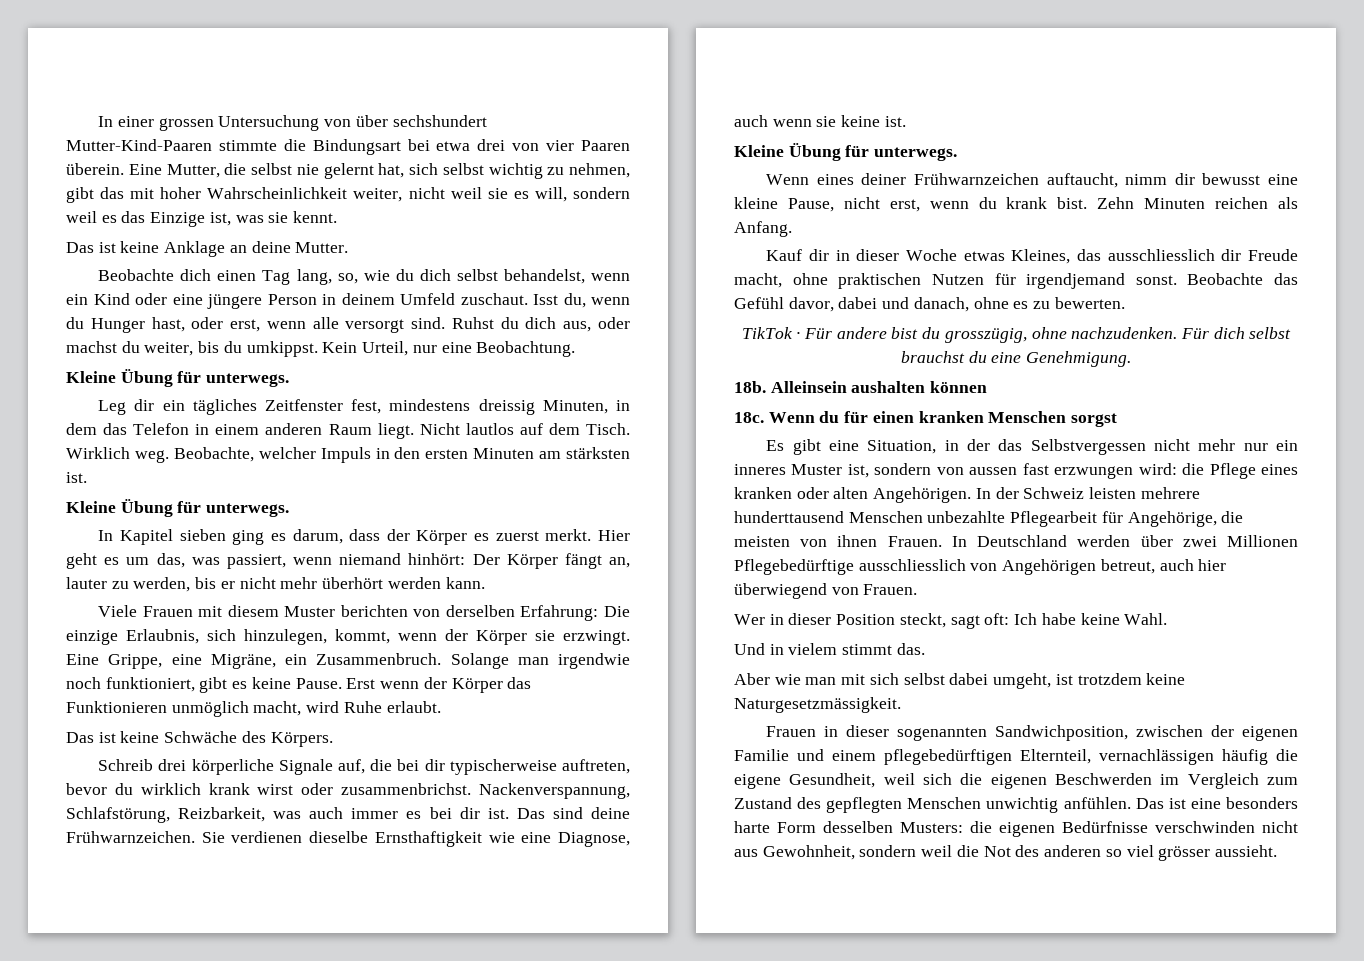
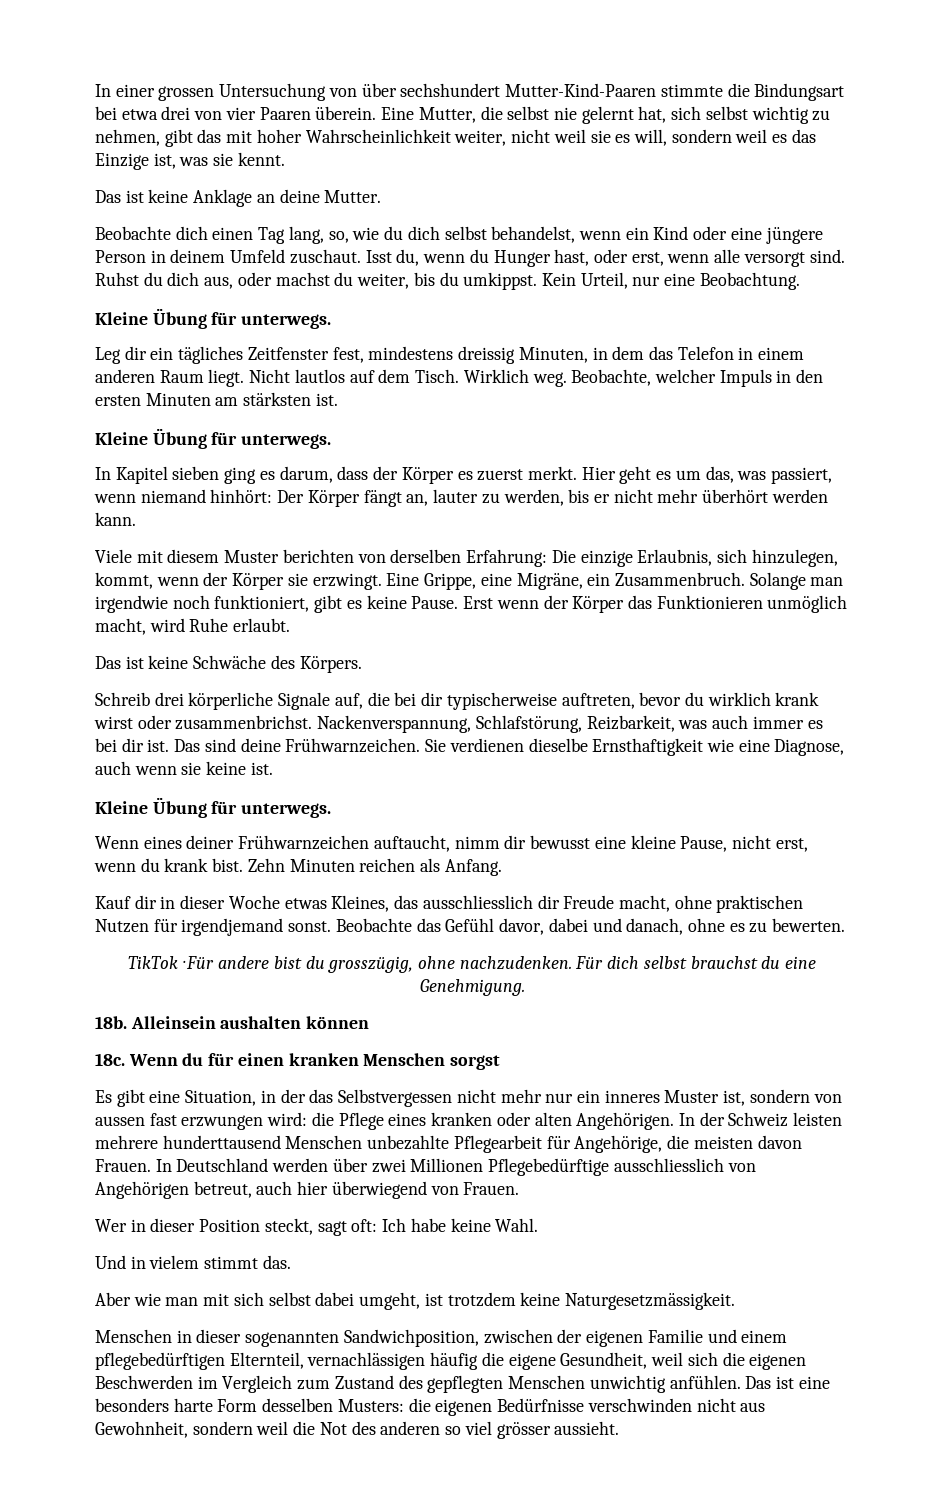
[142,606,193,617] Frauen -> (132, 556) none
[800,535,878,547] von ihnen -> [757,1135,802,1149] davon
[766,726,817,737] Frauen -> [95,1329,172,1343] Menschen

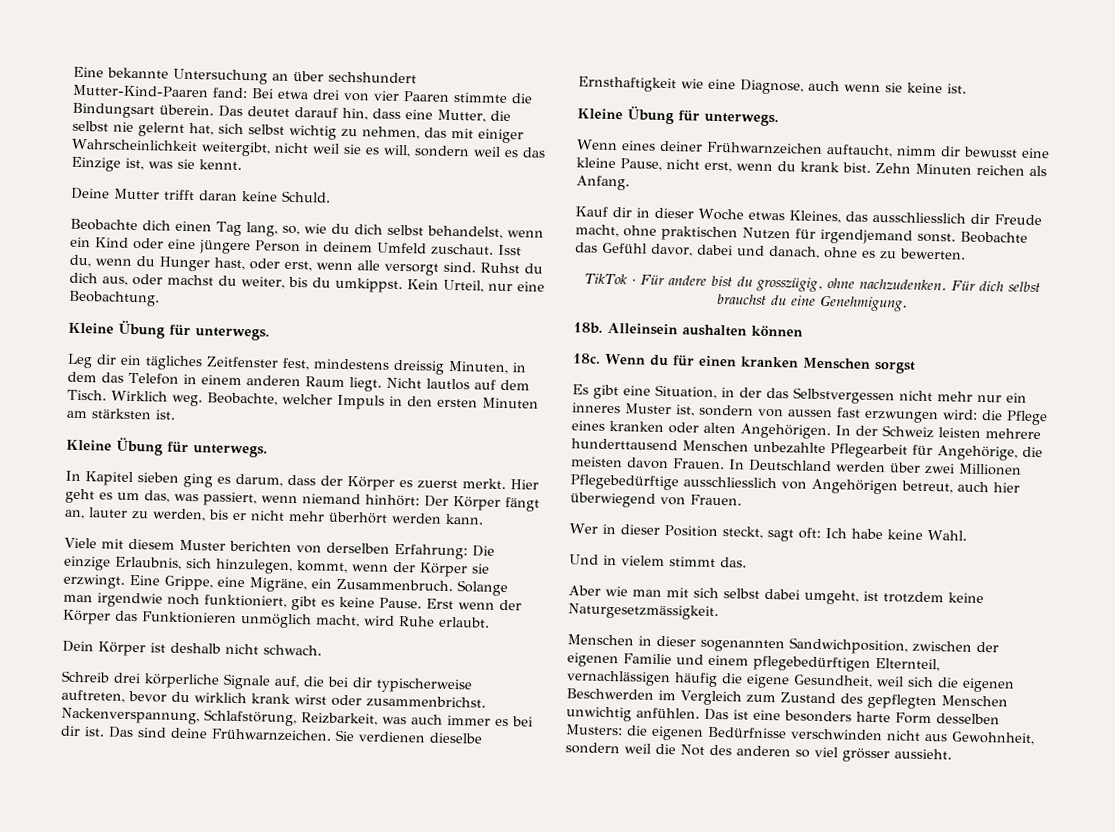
[95,83,845,101] [95,106,117,120] In einer grossen Untersuchung von über sechshundert Mutter-Kind-Paaren stimmte die Bindungsart bei -> [73,66,417,85] [72,84,274,99] Eine bekannte Untersuchung an über sechshundert Mutter-Kind-Paaren fand: Bei
[315,106,415,120] überein. Eine -> [453,91,533,104] [72,102,433,121] stimmte die Bindungsart überein. Das deutet darauf hin, dass eine
[164,129,193,147] gibt -> (420, 133) none
[256,129,507,146] hoher Wahrscheinlichkeit weiter, -> [478,128,524,144] [71,138,271,157] einiger Wahrscheinlichkeit weitergibt,
[95,189,382,207] Das ist keine Anklage an deine Mutter. -> [71,187,331,203] Deine Mutter trifft daran keine Schuld.
[95,655,362,673] Das ist keine Schwäche des Körpers. -> [62,640,322,657] Dein Körper ist deshalb nicht schwach.

